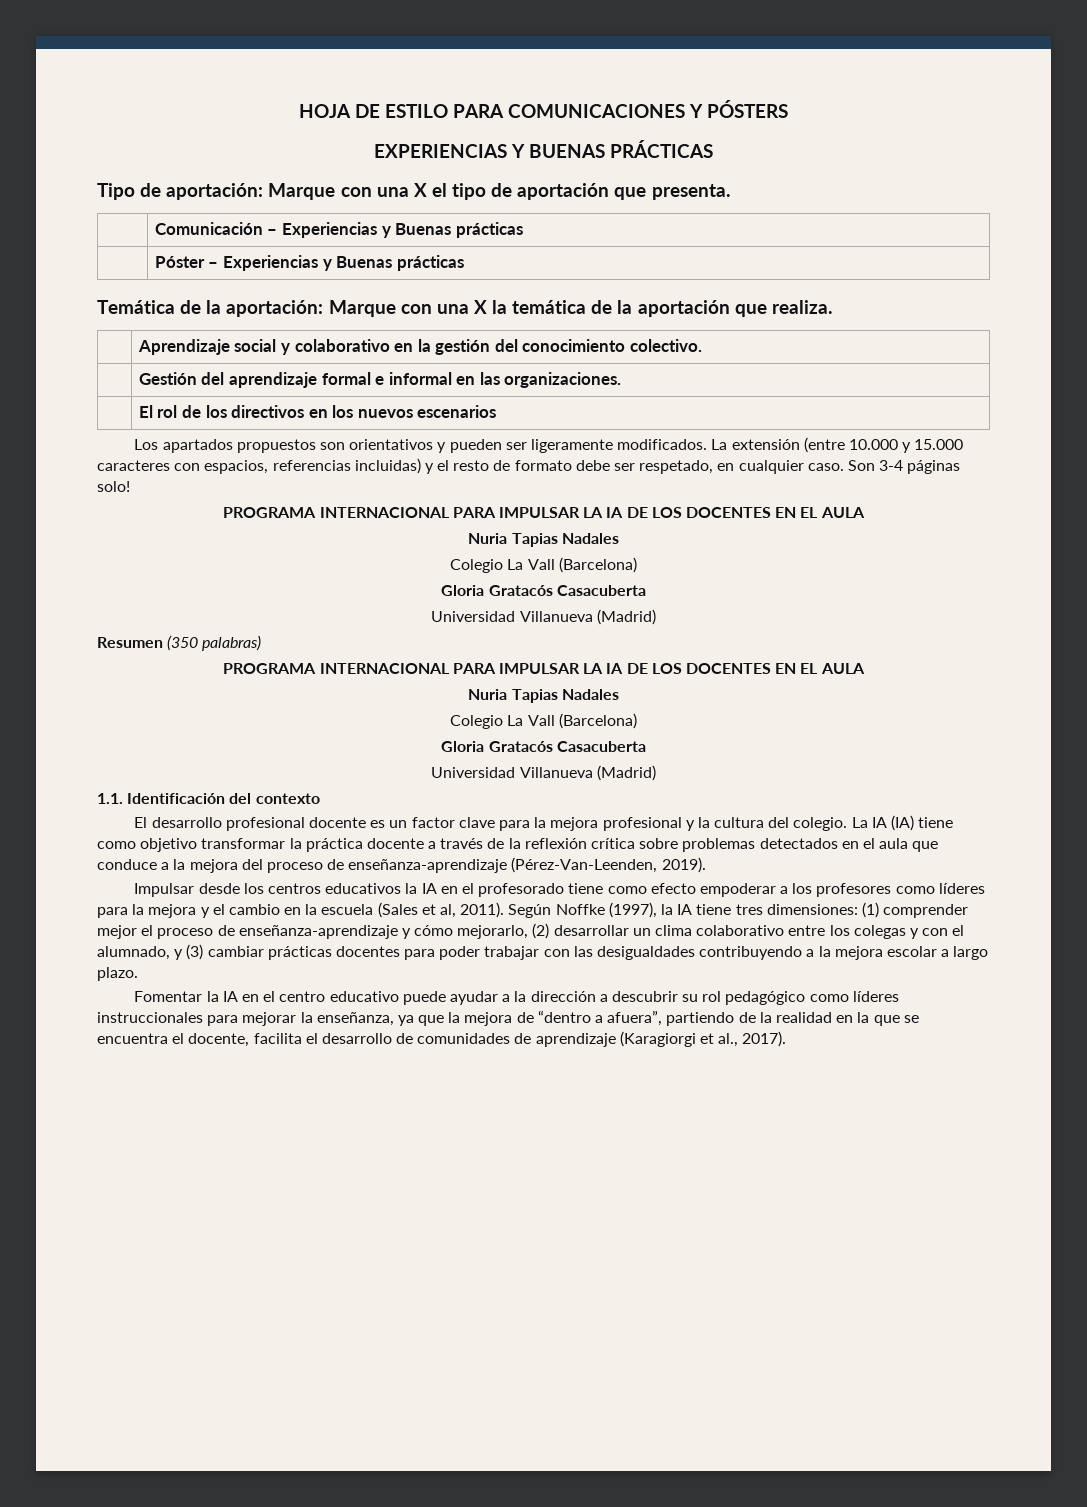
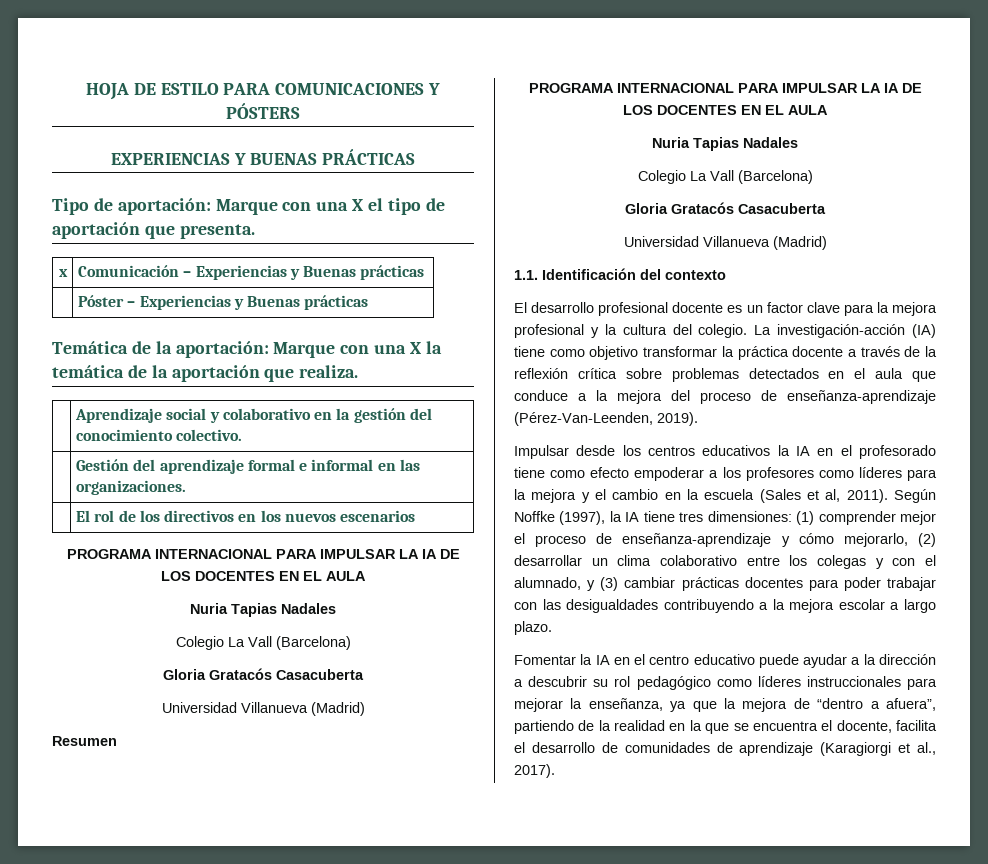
(731, 192) none -> [58,269,68,277] x
[134,437,964,453] [97,458,961,474] [97,481,130,492] // Los apartados propuestos son orientativos y pueden ser ligeramente modificados. La extensión (entre 10.000 y 15.000 caracteres con espacios, referencias incluidas) y el resto de formato debe ser respetado, en cualquier caso. Son 3-4 páginas solo! -> (416, 516) none
[167,635,262,651] (350 palabras) -> (117, 741) none
[871,817,887,828] IA -> [777,324,906,338] investigación-acción

